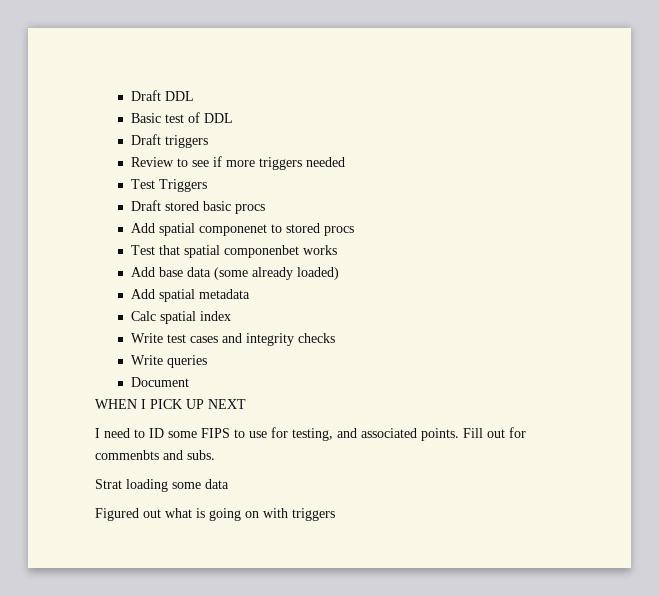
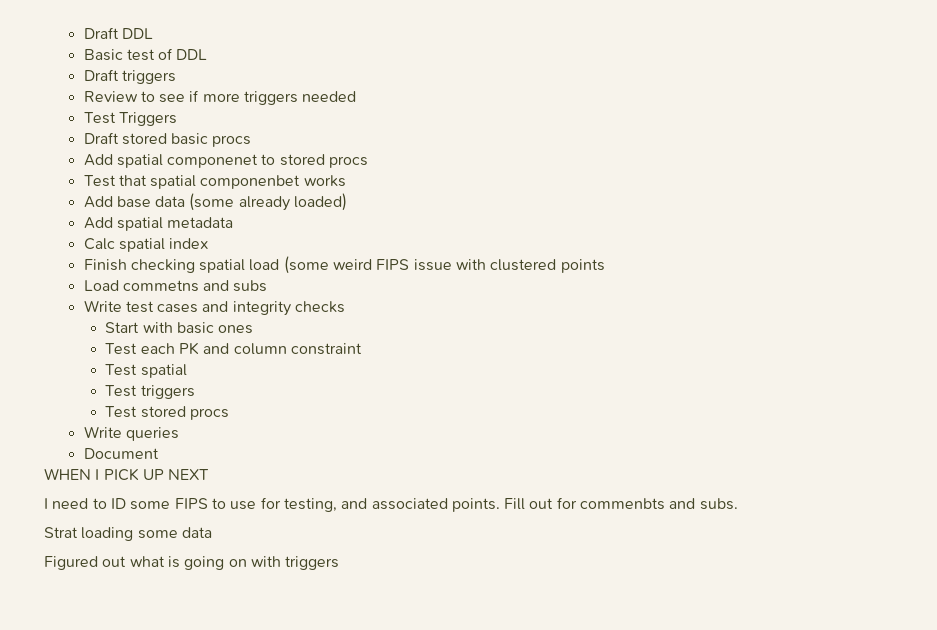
(231, 316) none -> [83,256,605,274] [83,280,268,292] // Finish checking spatial load (some weird FIPS issue with clustered points // Load commetns and subs
(335, 338) none -> [105,322,254,334] [105,342,363,355] [105,364,187,378] [105,385,195,399] [105,406,230,420] // Start with basic ones // Test each PK and column constraint // Test spatial // Test triggers // Test stored procs

